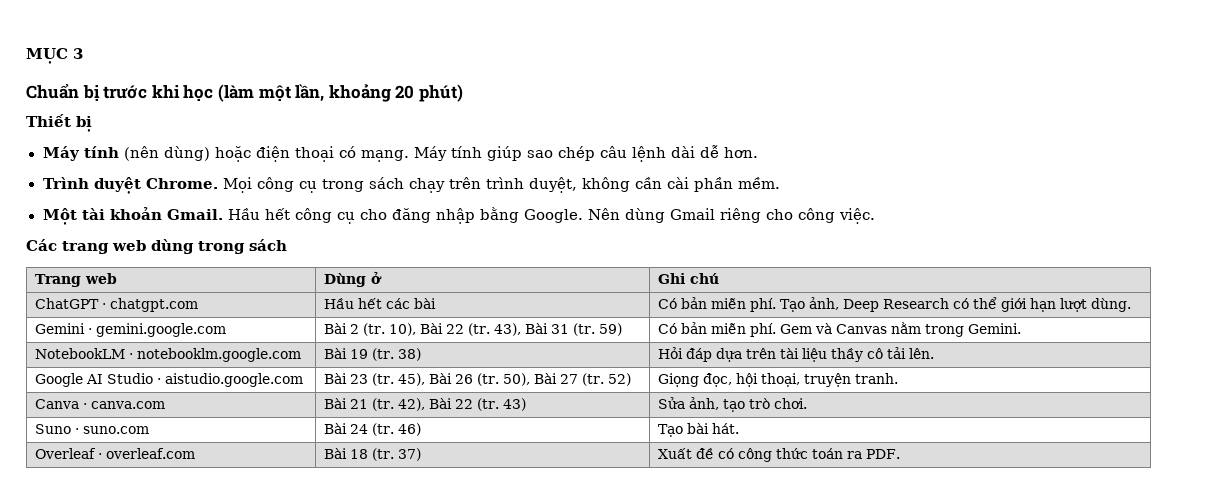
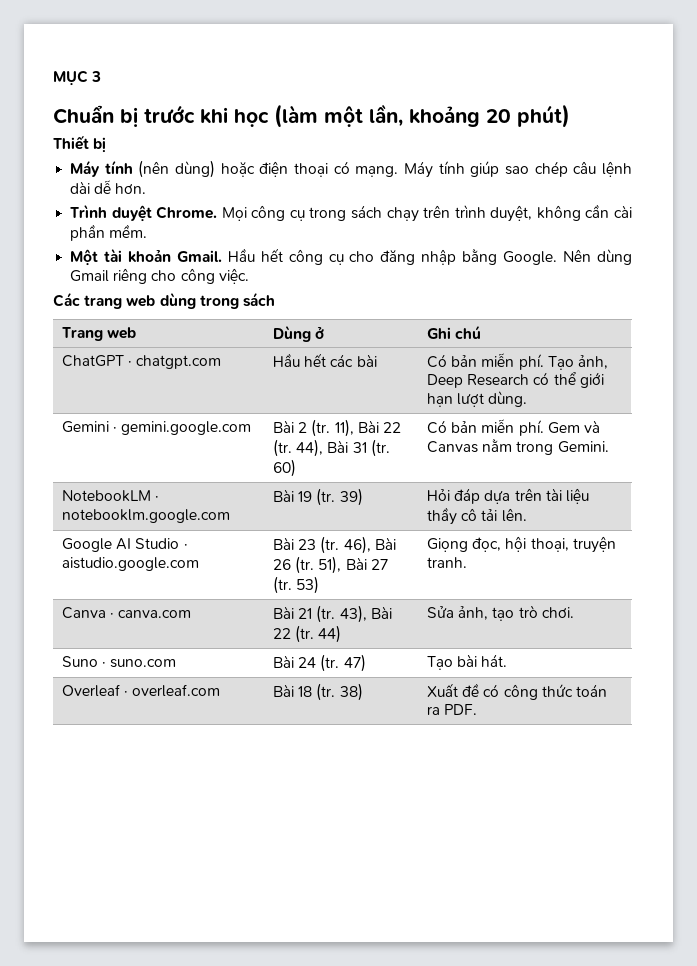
[388,323,521,336] 10), Bài 22 (tr. 43), -> [334,419,401,437] [273,439,324,457] 11), Bài 22 (tr. 44),
[598,323,622,336] 59) -> [273,459,297,477] 60)
[397,348,421,361] 38) -> [339,488,363,506] 39)
[397,373,425,386] 45), -> [343,536,371,554] 46),
[502,373,530,386] 50), -> [318,556,342,574] 51),
[607,373,631,386] 52) -> [296,576,320,594] 53)
[397,398,526,411] 42), Bài 22 (tr. 43) -> [339,605,392,623] [273,625,342,643] 43), Bài 22 (tr. 44)
[397,423,421,436] 46) -> [343,654,366,672] 47)
[397,448,421,461] 37) -> [339,683,363,701] 38)

